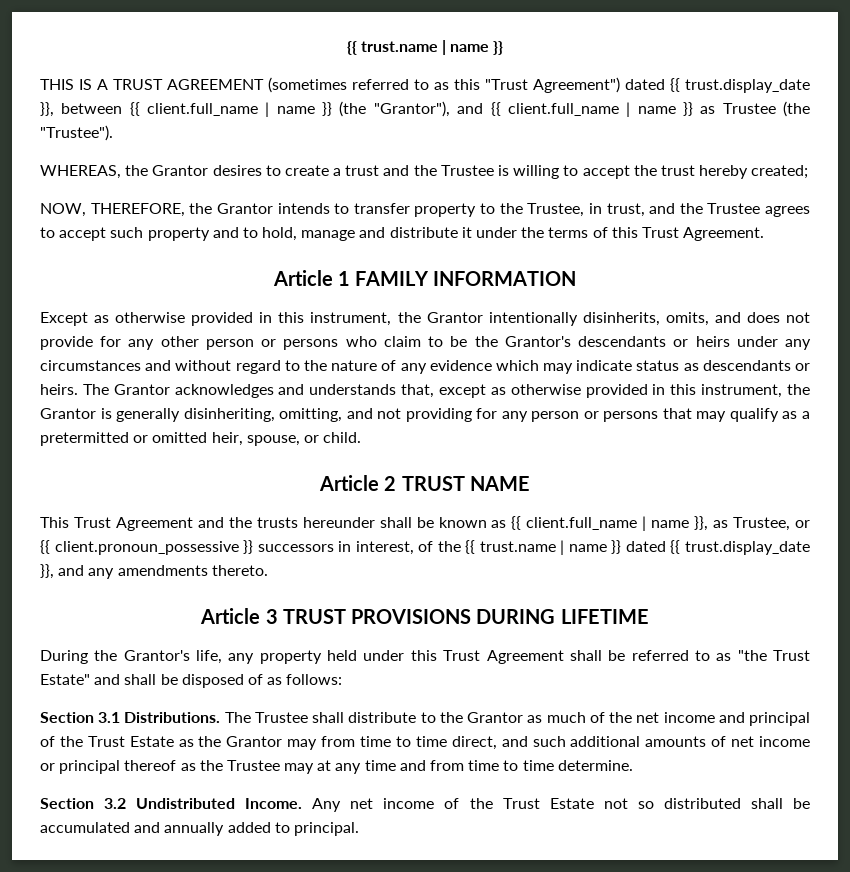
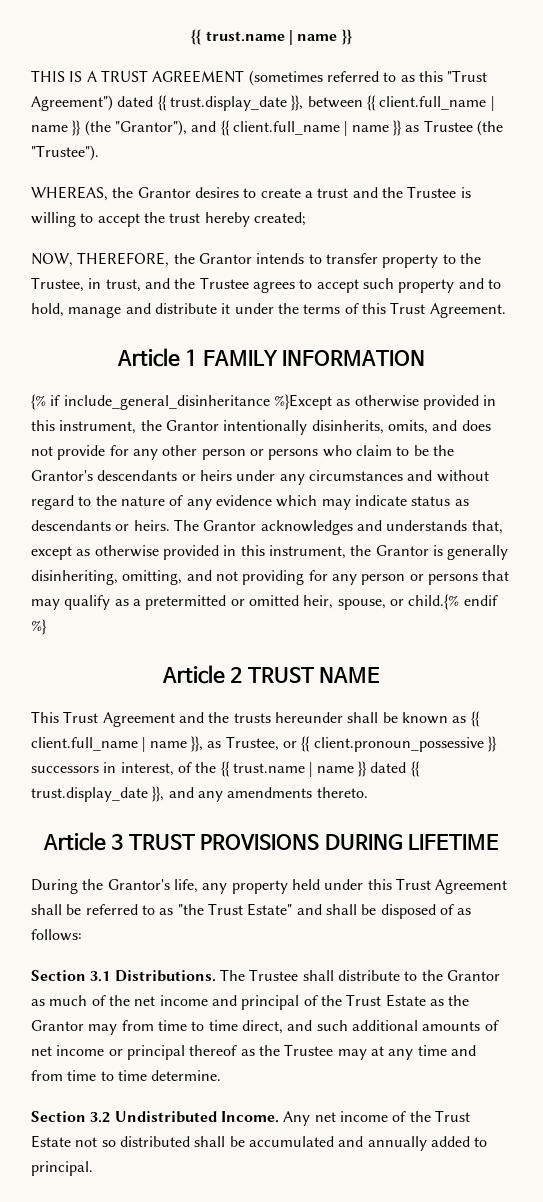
[40,312,88,326] Except -> [31,394,332,410] {% if include_general_disinheritance %}Except
[323,432,362,443] child. -> [408,594,498,610] [31,619,47,635] child.{% endif %}

